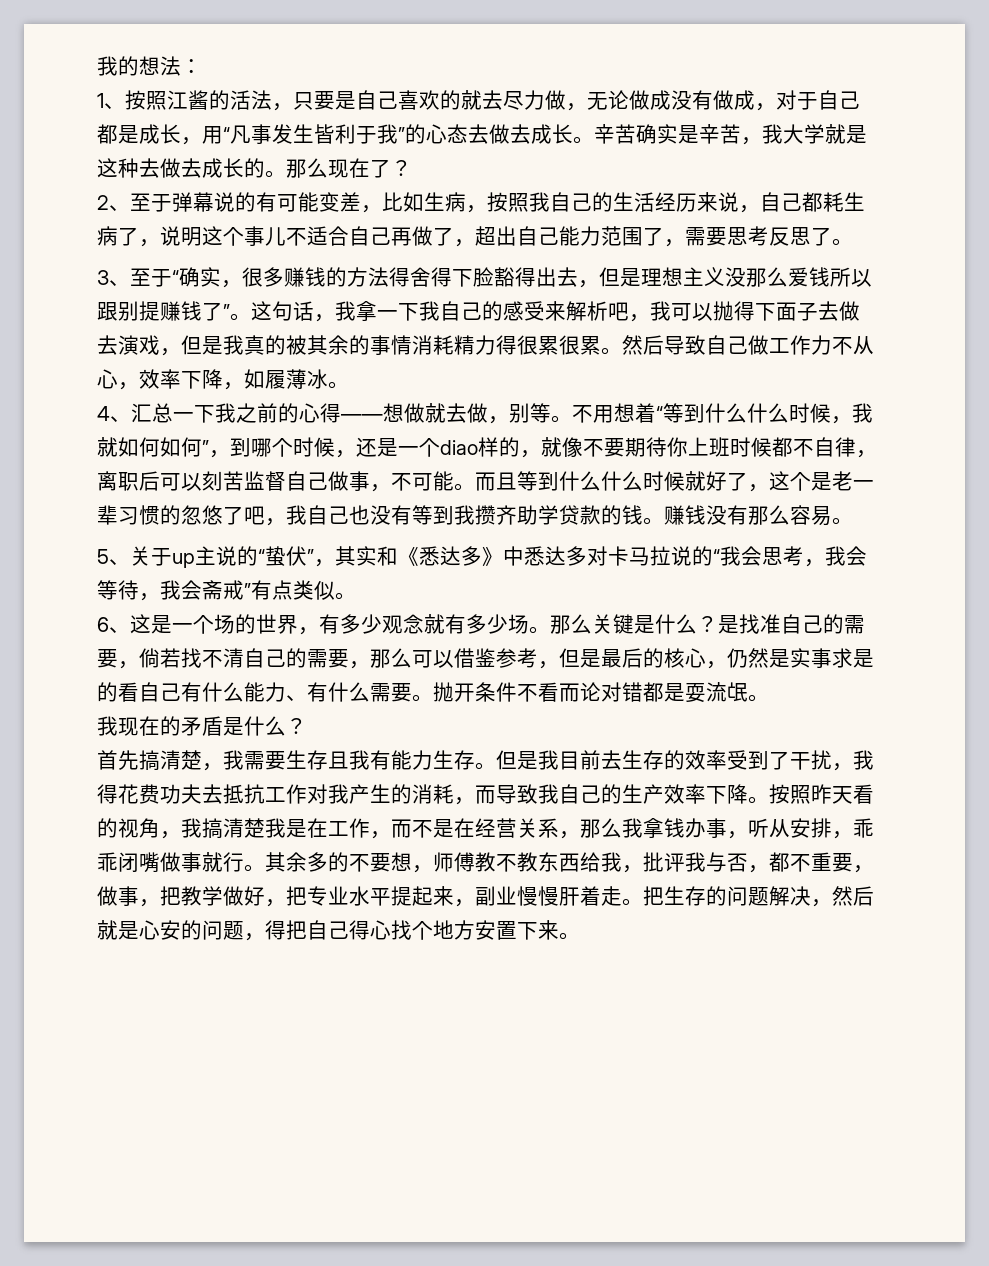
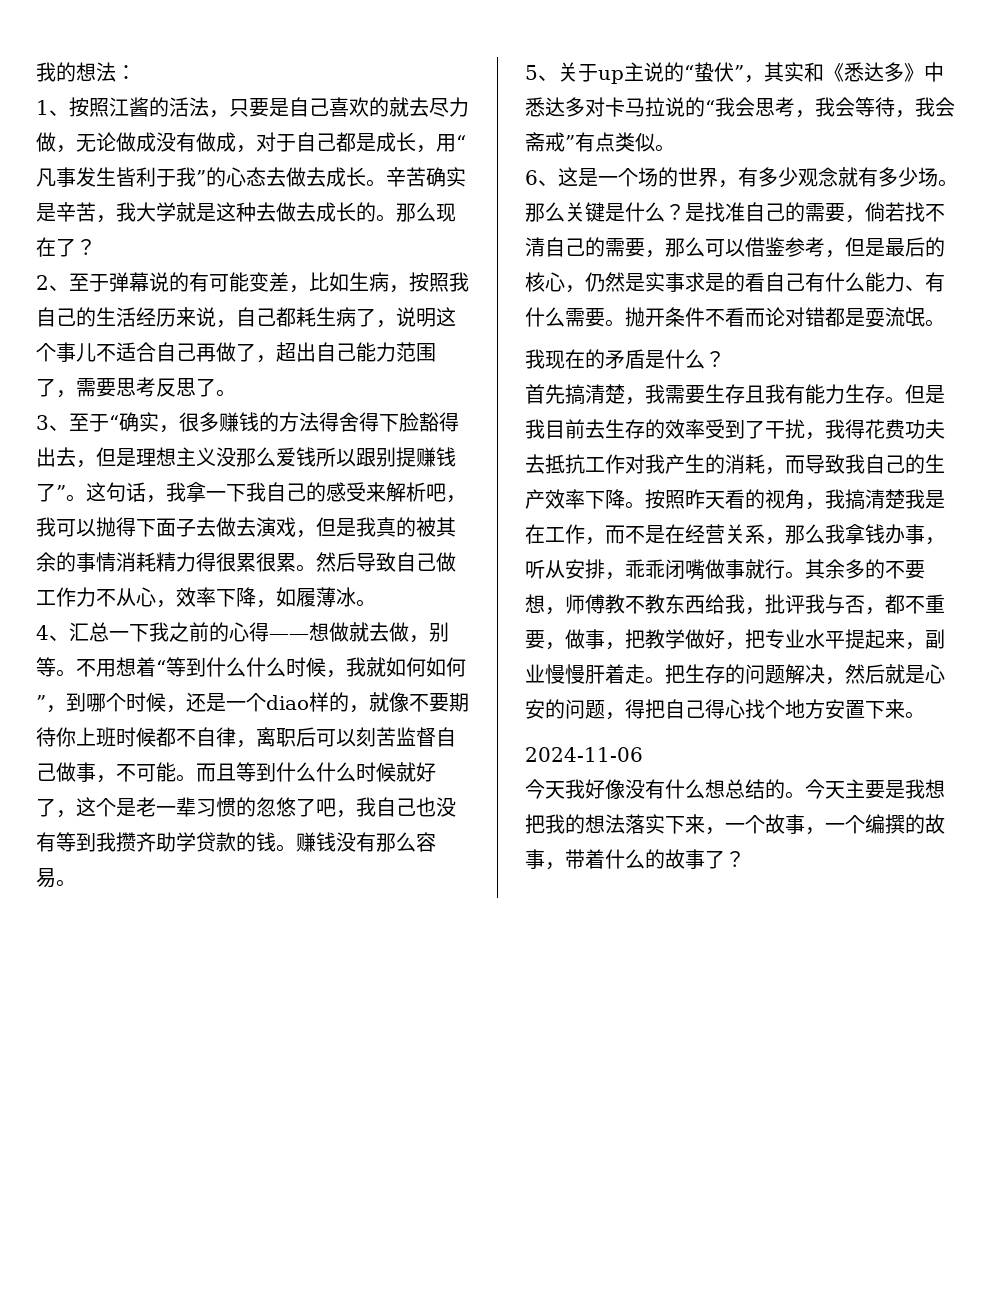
(580, 936) none -> [525,747,643,762] [525,779,945,799] [525,814,945,835] [525,849,745,870] // 2024-11-06 // 今天我好像没有什么想总结的。今天主要是我想把我的想法落实下来，一个故事，一个编撰的故事，带着什么的故事了？

